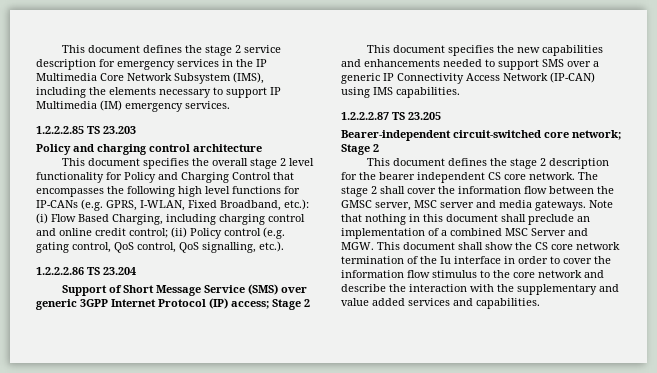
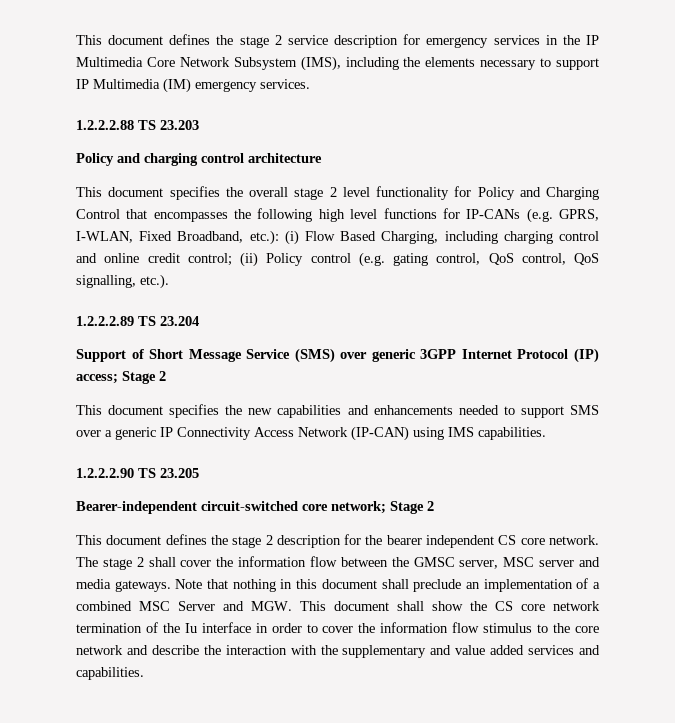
[36,126,84,134] 1.2.2.2.85 -> [76,120,134,130] 1.2.2.2.88
[36,267,84,275] 1.2.2.2.86 -> [76,316,134,326] 1.2.2.2.89
[341,112,389,120] 1.2.2.2.87 -> [76,468,134,478] 1.2.2.2.90

